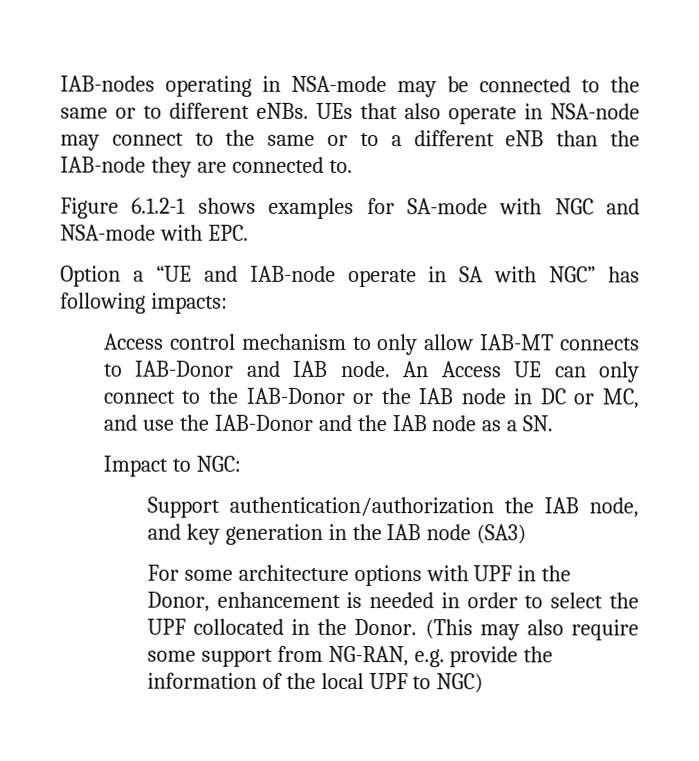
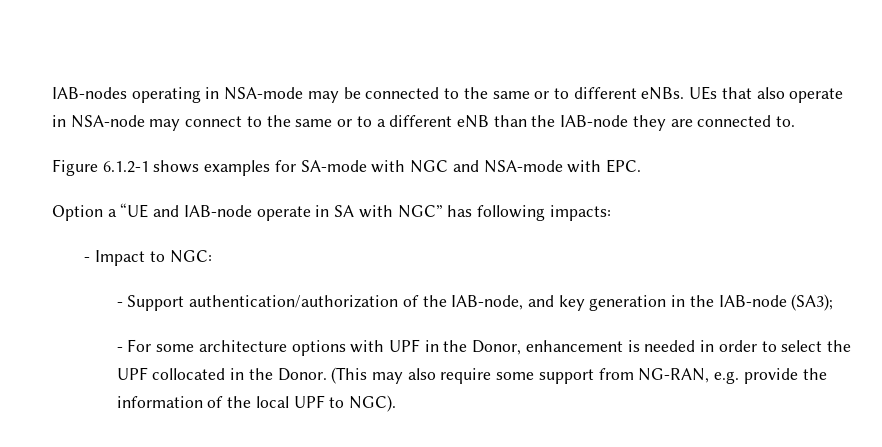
[103,333,640,356] [103,360,641,383] [102,387,639,409] [102,414,554,432] Access control mechanism to only allow IAB-MT connects to IAB-Donor and IAB node. An Access UE can only connect to the IAB-Donor or the IAB node in DC or MC, and use the IAB-Donor and the IAB node as a SN. // -> [84,257,91,262] -
(241, 463) none -> [116,302,123,307] -
[503,497,640,518] the IAB node, -> [402,295,524,310] of the IAB-node,
[386,524,527,545] IAB node (SA3) // -> [718,294,834,311] [116,347,123,352] IAB-node (SA3); // -
[436,673,484,694] NGC) -> [349,395,397,412] NGC).

